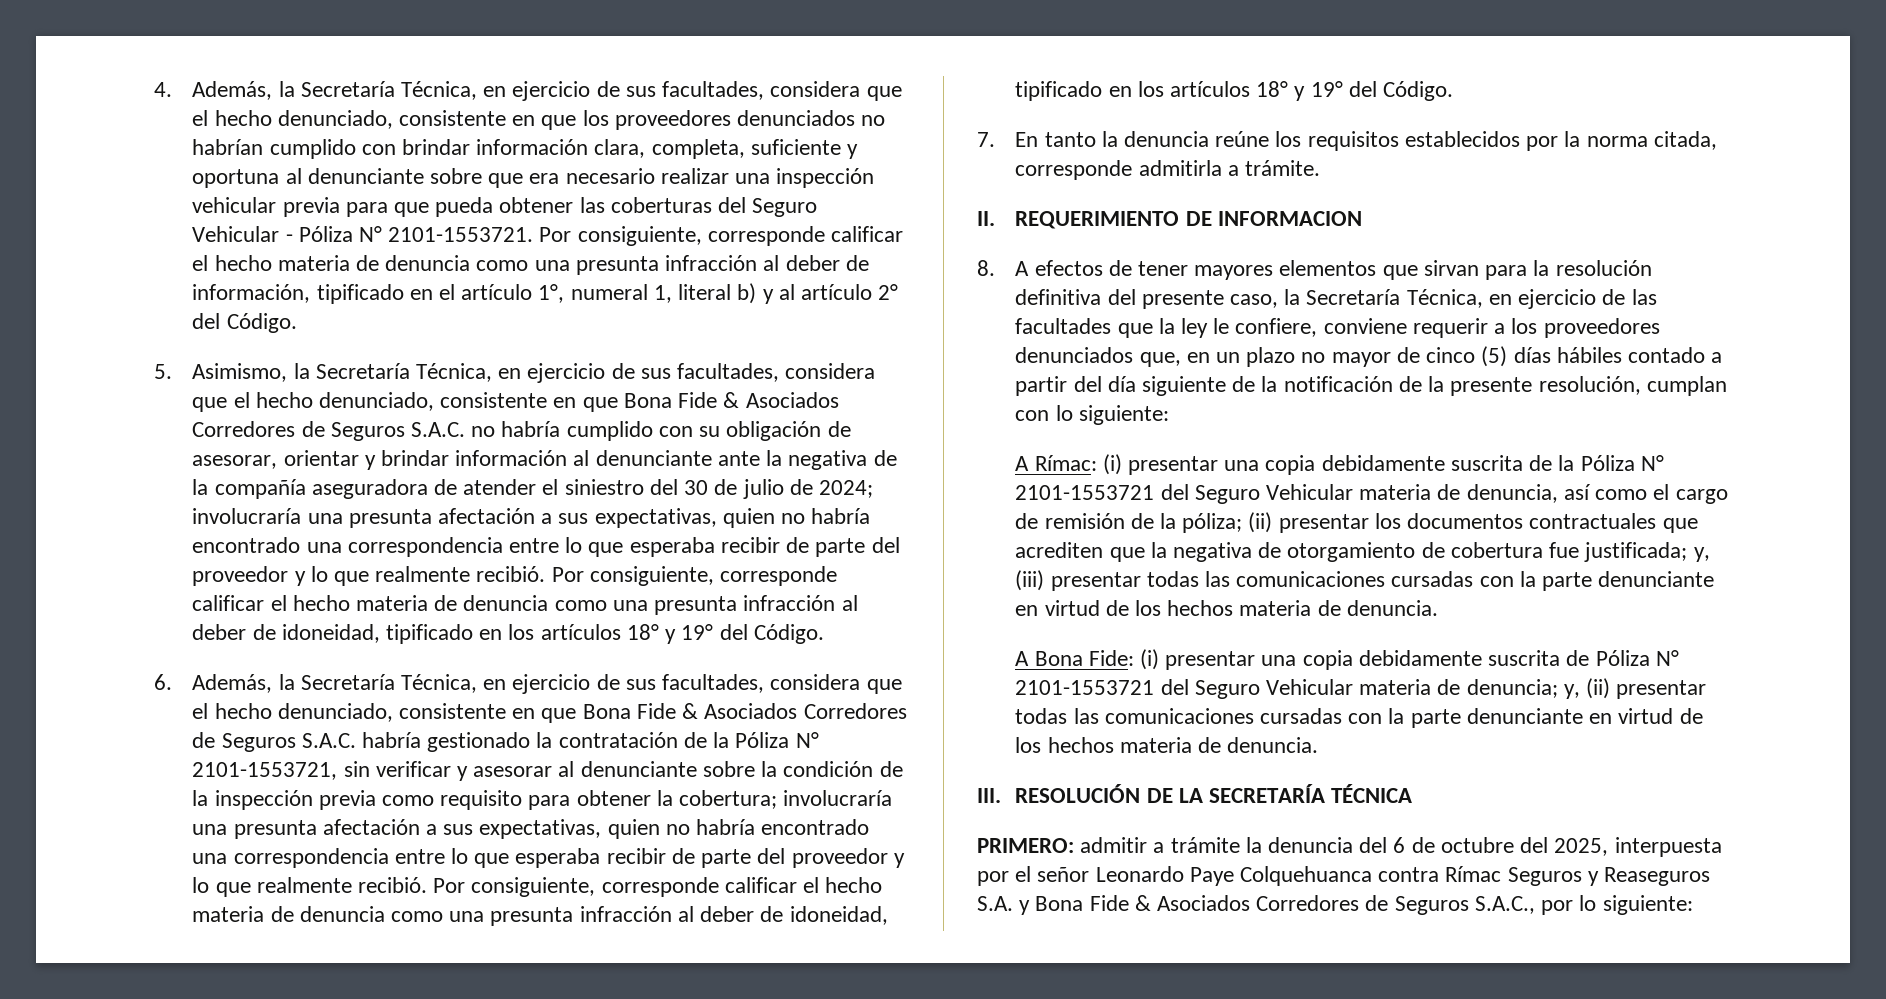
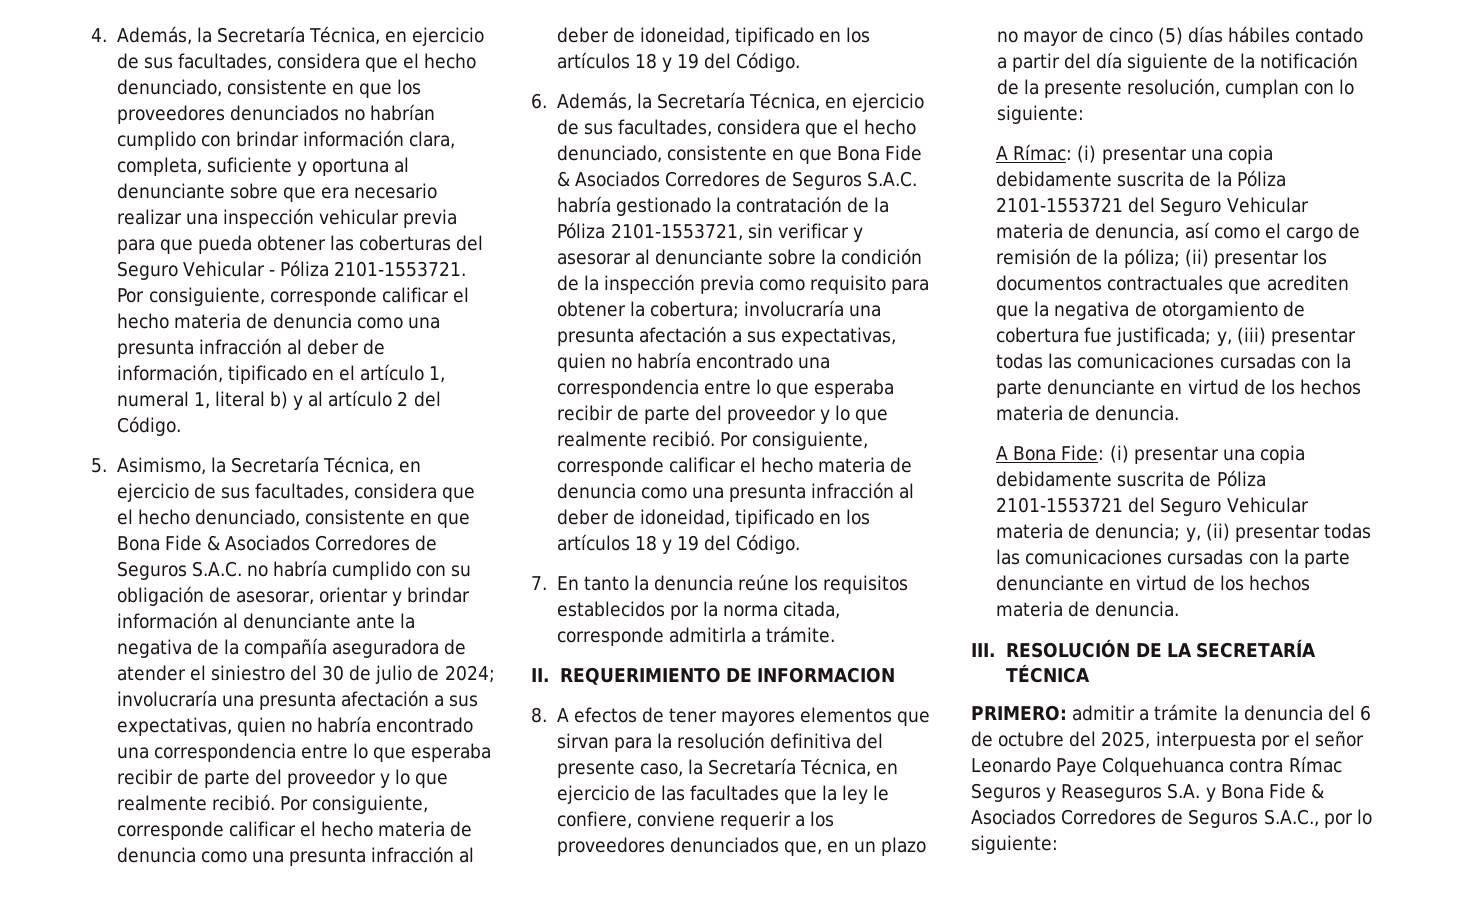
[359,226,383,242] N° -> (329, 268) none
[538,284,565,303] 1°, -> [429,366,446,383] 1,
[878,284,899,300] 2° -> [397,391,409,406] 2
[626,624,714,644] 18° y 19° -> [634,53,699,72] 18 y 19
[795,732,819,748] N° -> (606, 230) none
[1256,81,1343,101] 18° y 19° -> [634,535,699,554] 18 y 19
[1640,455,1664,471] N° -> (1286, 178) none
[1655,650,1679,666] N° -> (1266, 478) none

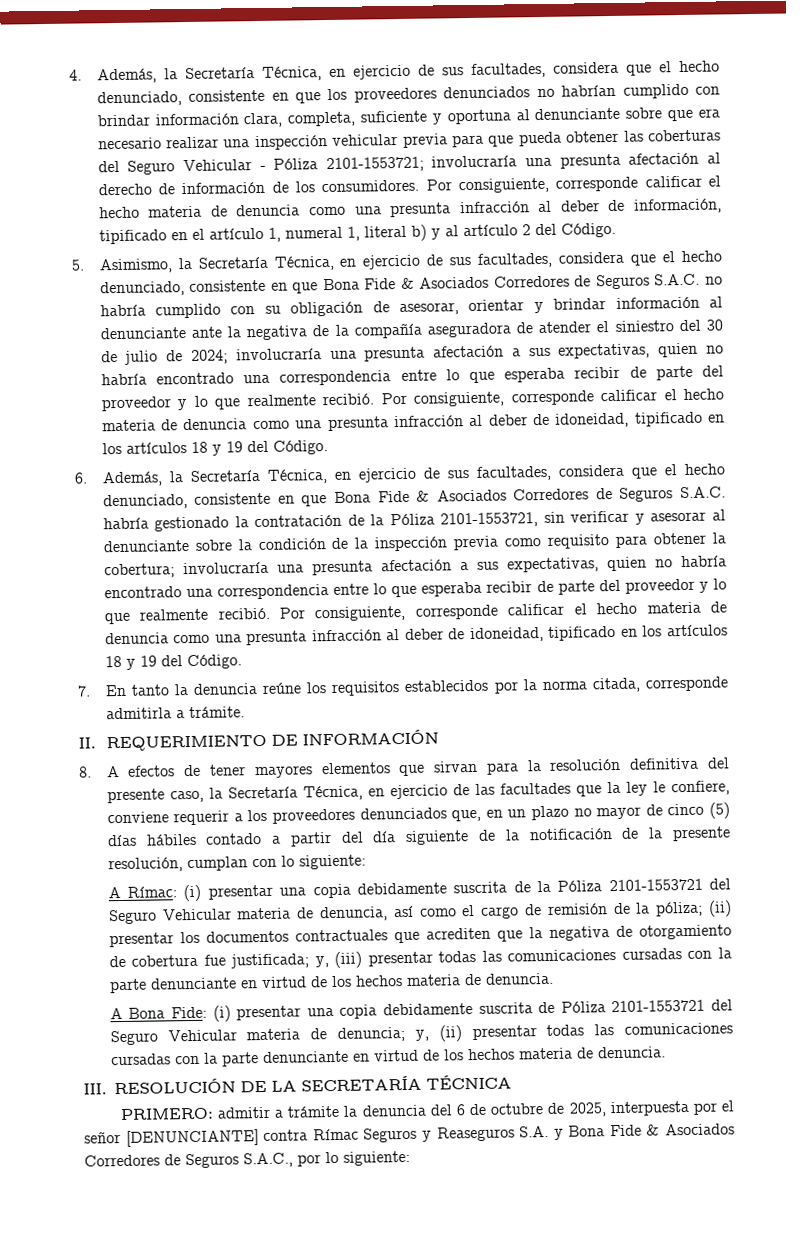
[333,261,466,277] 2101-1553721. -> [325,152,722,173] [97,179,420,196] 2101-1553721; involucraría una presunta afectación al derecho de información de los consumidores.
[756,667,895,683] INFORMACION -> [301,729,439,746] INFORMACIÓN
[1069,731,1097,747] del -> [547,1102,565,1114] de
[971,757,1225,776] Leonardo Paye Colquehuanca -> [125,1129,259,1147] [DENUNCIANTE]

